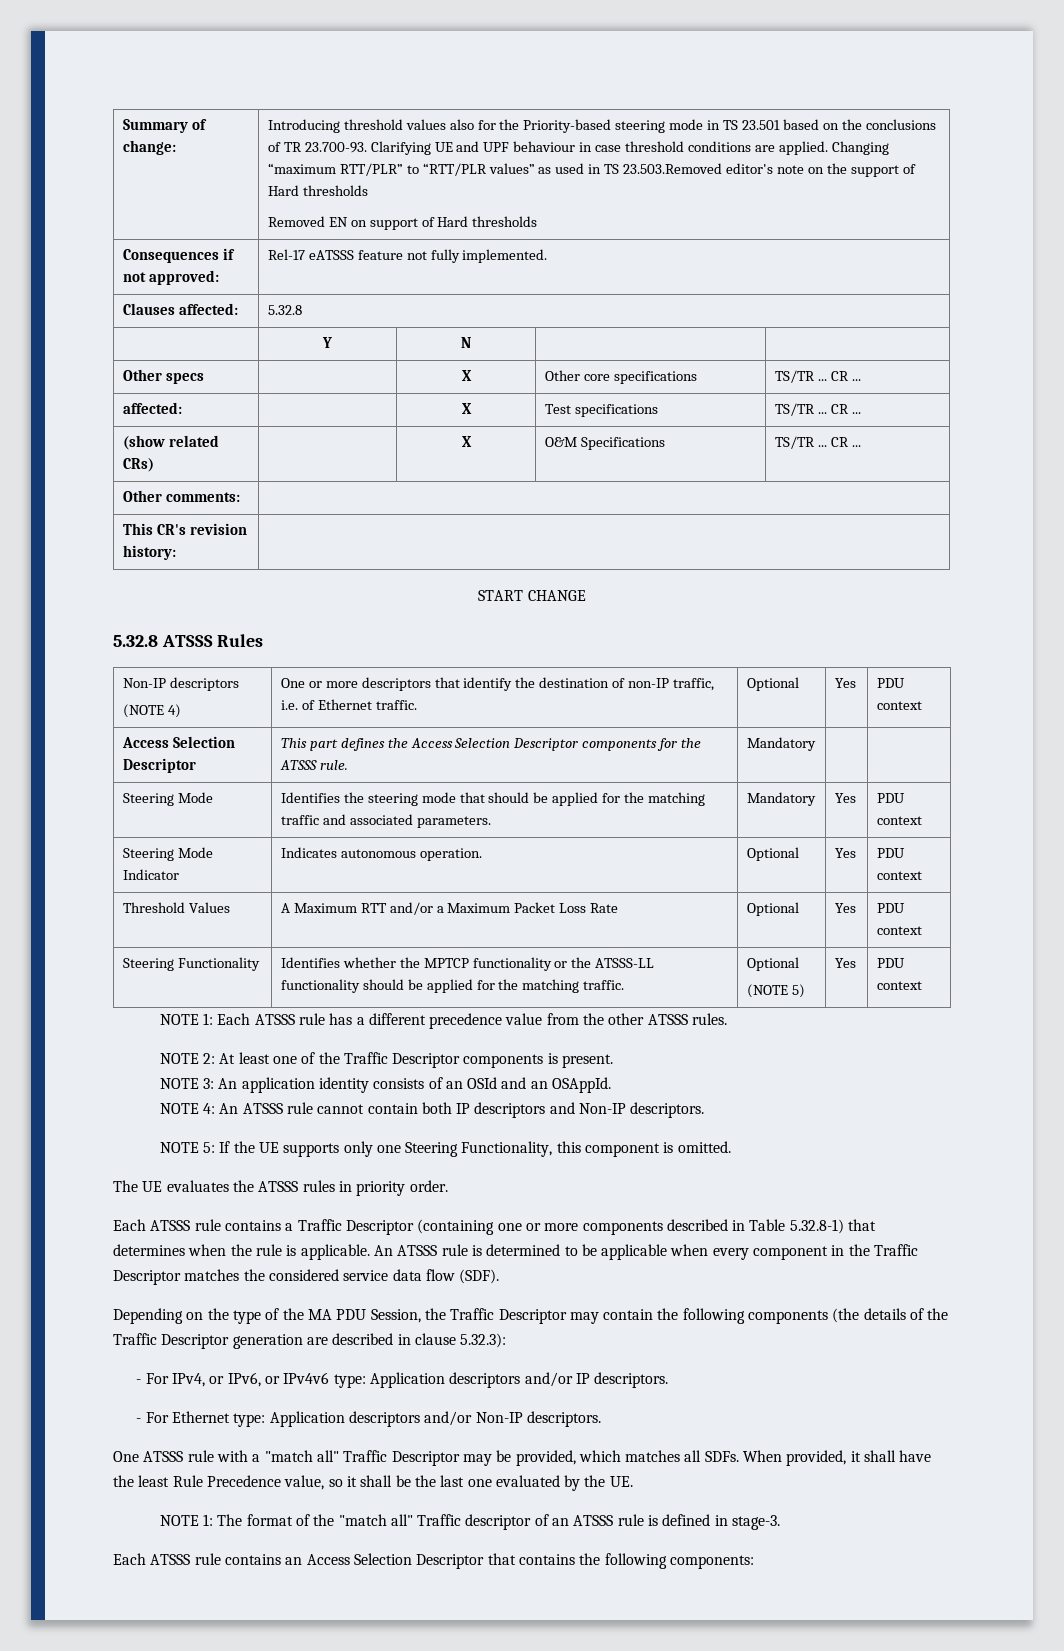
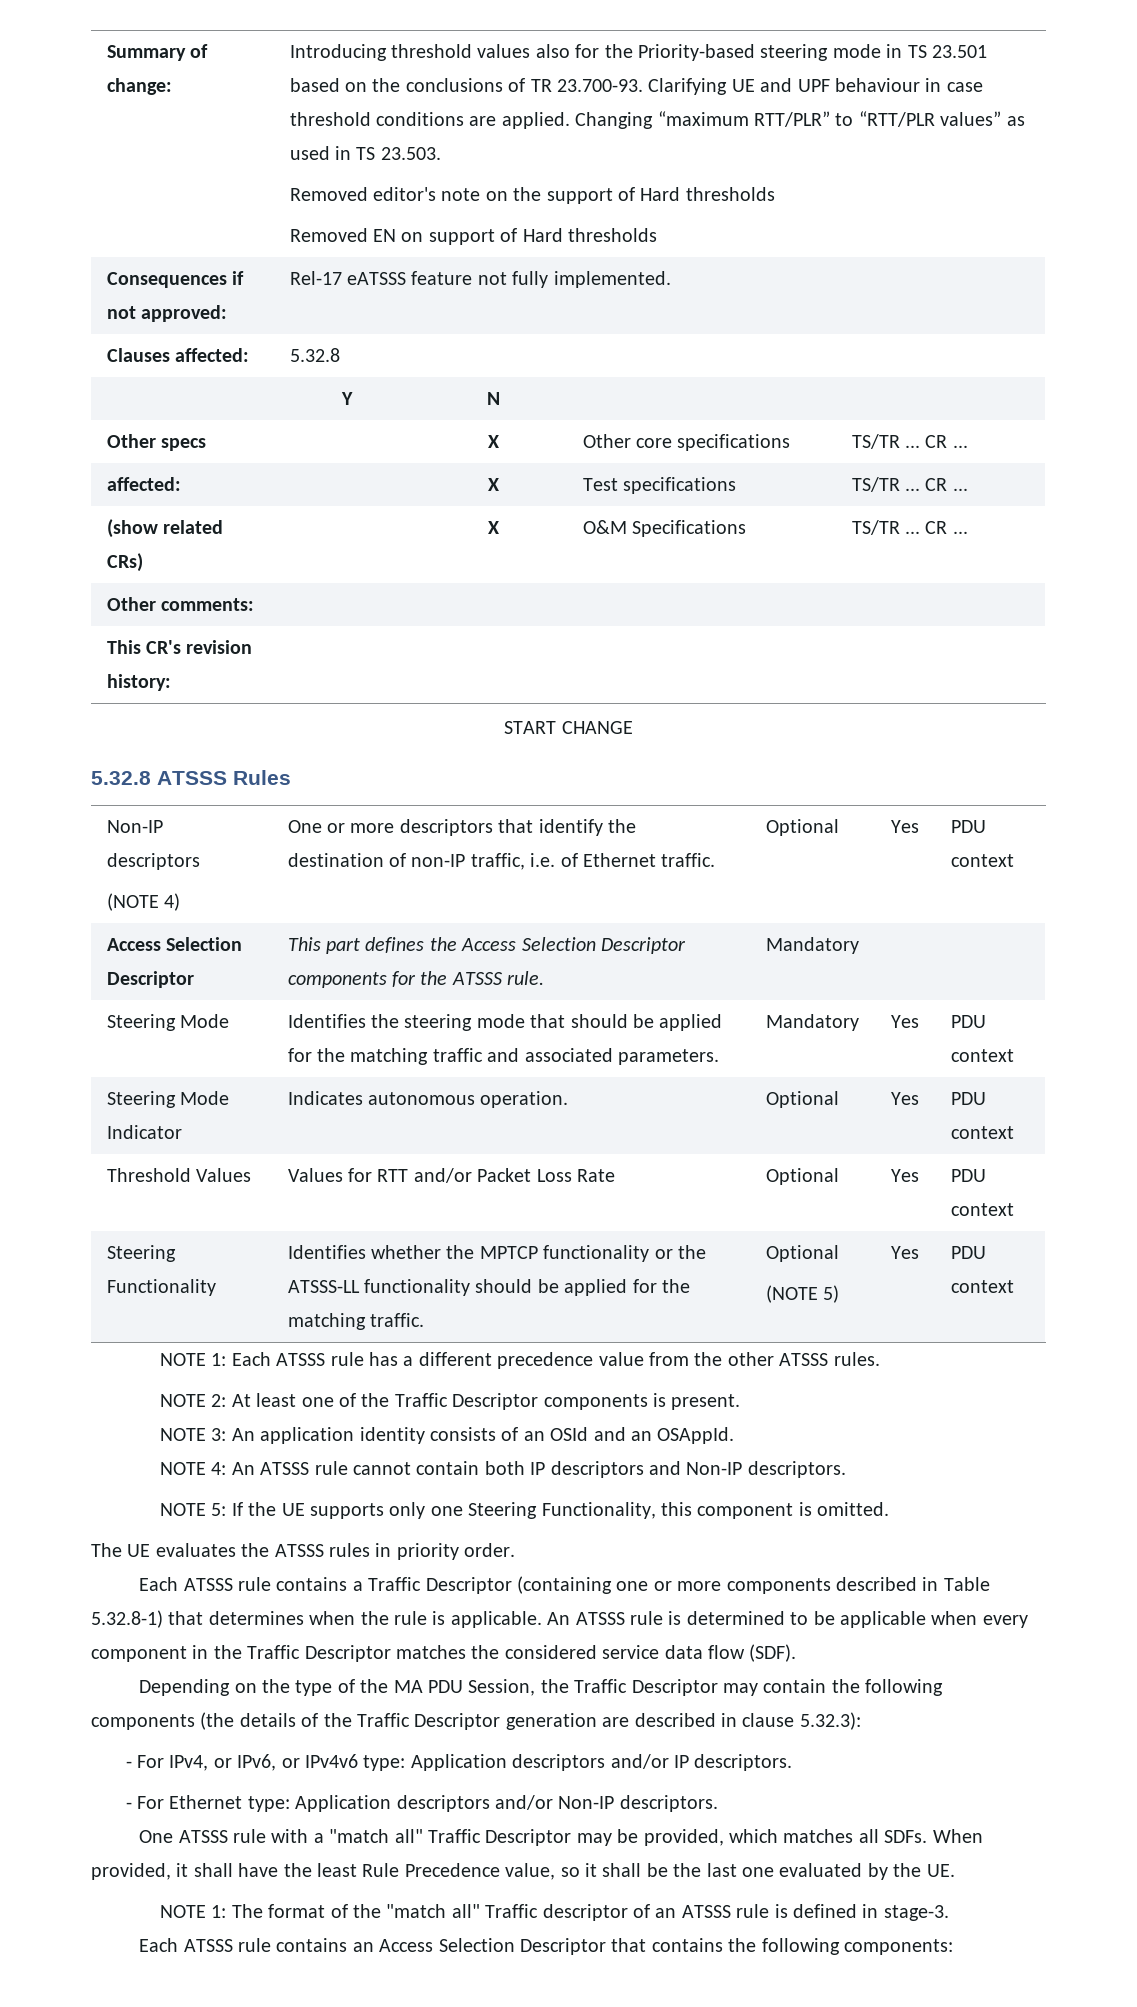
[623,163,723,174] 23.503.Removed -> [380,147,441,160] [289,187,368,201] 23.503. // Removed
[280,902,511,915] A Maximum RTT and/or a Maximum -> [287,1168,472,1183] Values for RTT and/or

